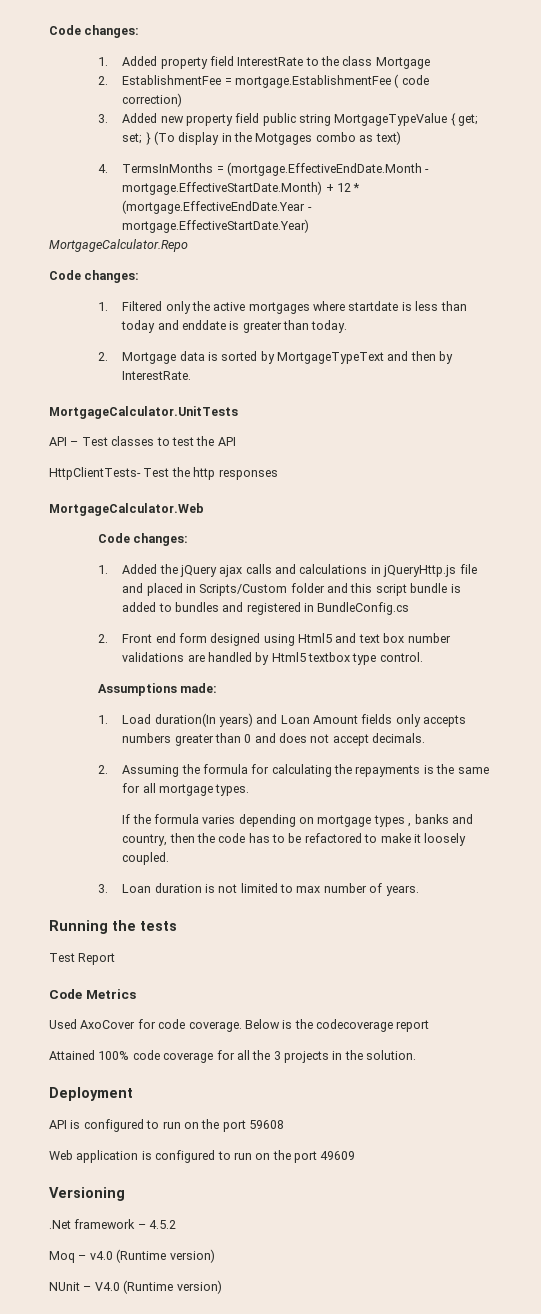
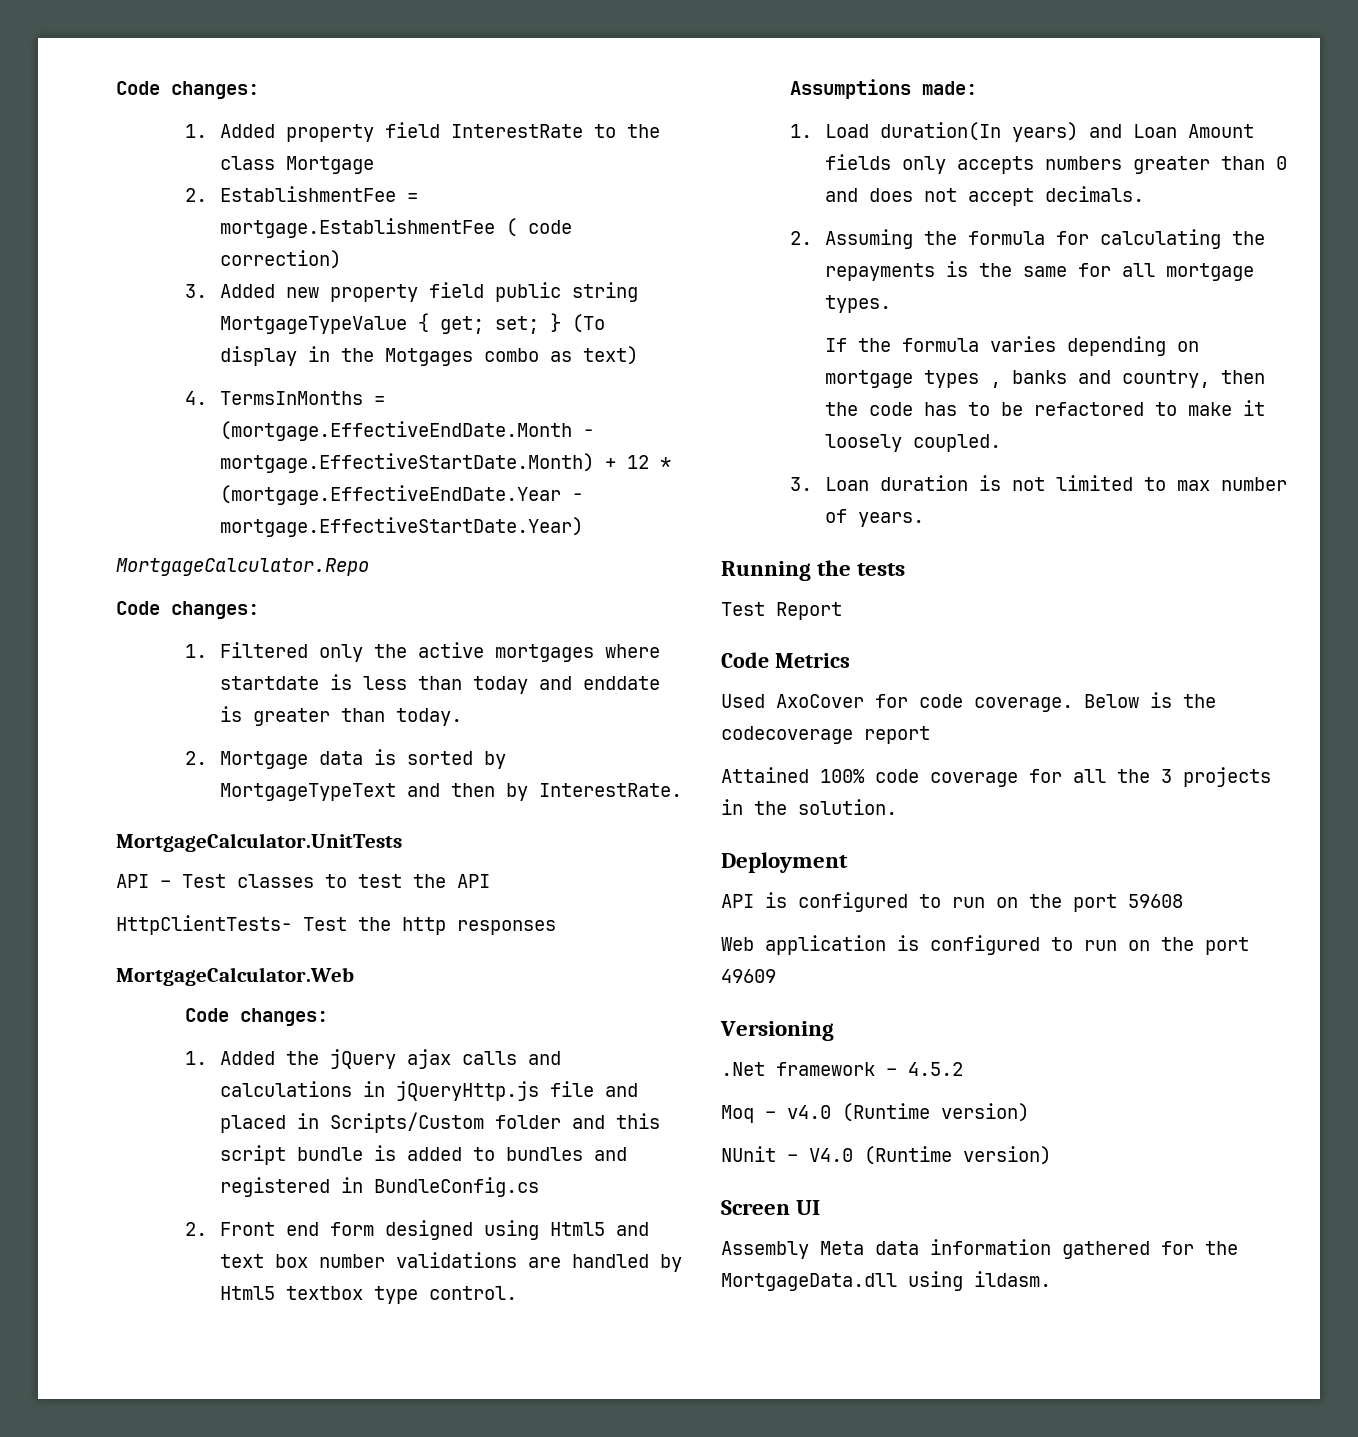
(222, 1287) none -> [721,1200,821,1215] [721,1239,1238,1259] [721,1271,1051,1291] // Screen UI // Assembly Meta data information gathered for the MortgageData.dll using ildasm.

